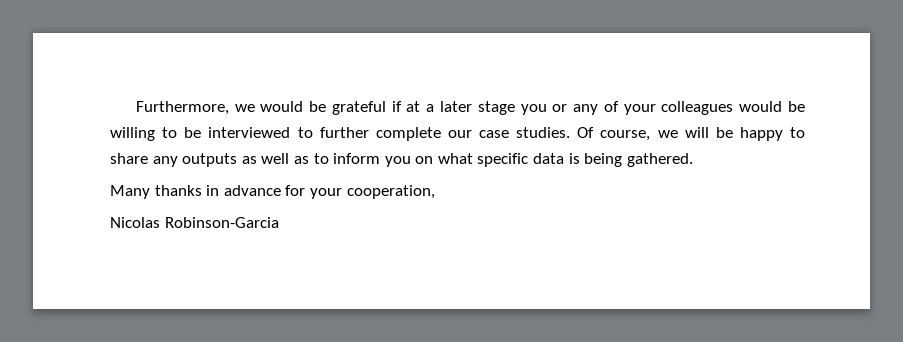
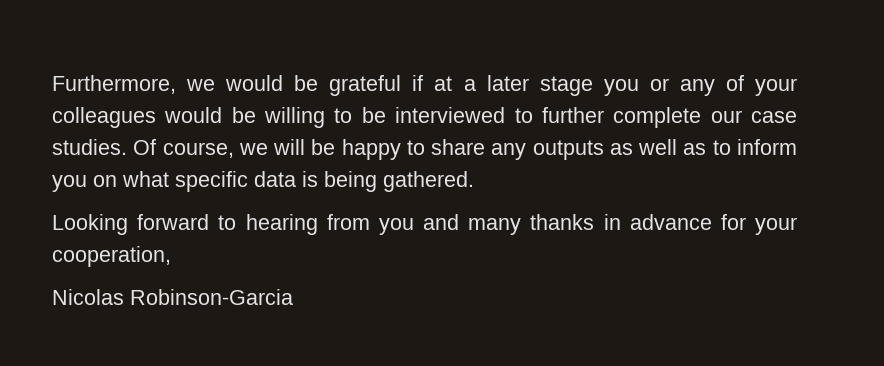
[110,185,150,199] Many -> [52,214,522,235] Looking forward to hearing from you and many

